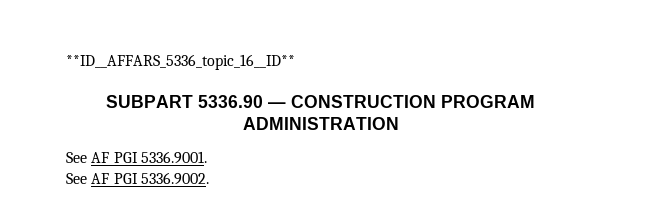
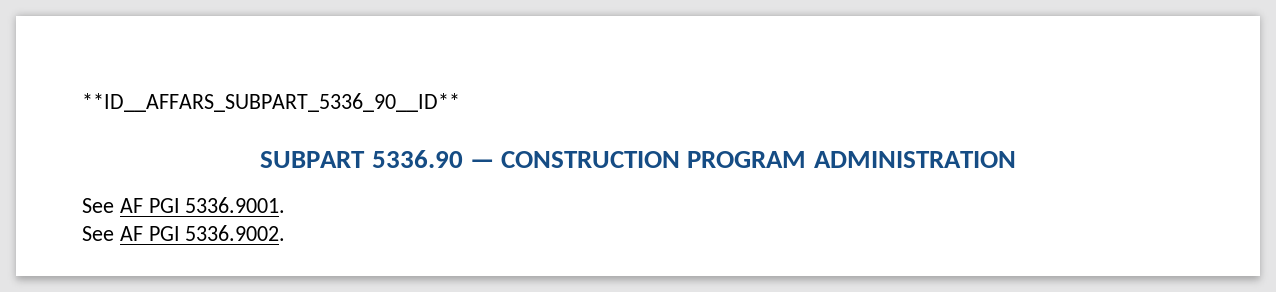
[66,54,295,70] **ID__AFFARS_5336_topic_16__ID** -> [82,93,460,112] **ID__AFFARS_SUBPART_5336_90__ID**

